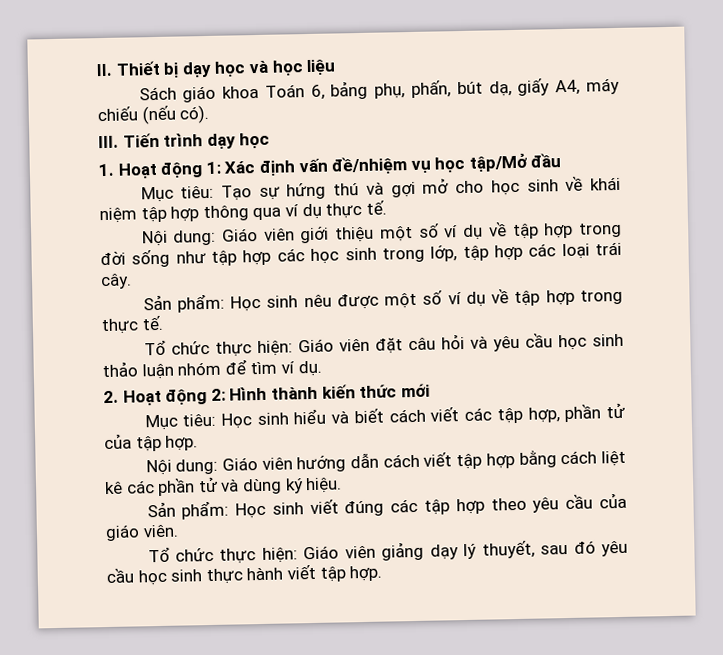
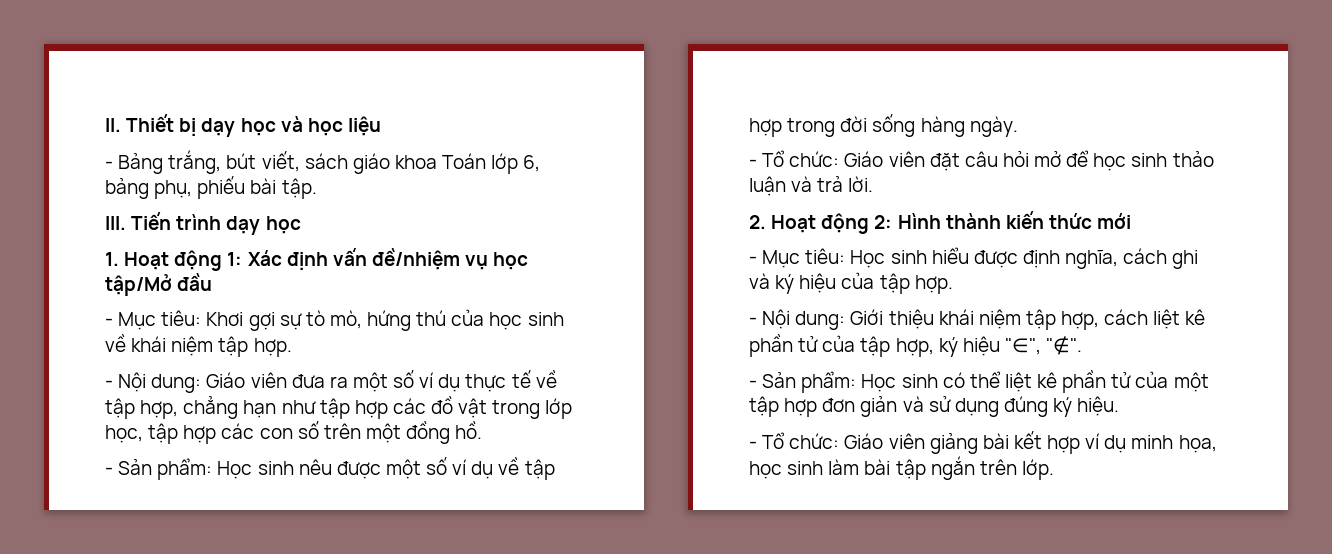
[138,86,177,101] Sách -> [105,150,348,174] - Bảng trắng, bút viết, sách
(305, 91) none -> [491,153,519,174] lớp
[411,77,620,98] [97,104,210,125] phấn, bút dạ, giấy A4, máy chiếu (nếu có). -> [197,176,317,199] phiếu bài tập.
[140,178,485,203] Mục tiêu: Tạo sự hứng thú và gợi mở cho -> [105,309,485,331] - Mục tiêu: Khơi gợi sự tò mò, hứng thú của
[170,200,387,222] [141,222,622,247] [100,241,622,268] [100,273,132,290] hợp thông qua ví dụ thực tế. // Nội dung: Giáo viên giới thiệu một số ví dụ về tập hợp trong đời sống như tập hợp các học sinh trong lớp, tập hợp các loại trái cây. // -> [253,338,292,357] [105,370,557,393] [105,395,573,419] [105,421,483,444] [105,467,113,475] hợp. // - Nội dung: Giáo viên đưa ra một số ví dụ thực tế về tập hợp, chẳng hạn như tập hợp các đồ vật trong lớp học, tập hợp các con số trên một đồng hồ. // -
[101,315,164,335] [143,339,293,357] thực tế. // Tổ chức thực hiện: -> [840,114,1018,137] [749,150,840,167] đời sống hàng ngày. // - Tổ chức:
[469,333,553,352] và yêu cầu -> [1034,150,1090,167] mở để
[177,359,322,377] nhóm để tìm ví dụ. -> [791,175,874,192] và trả lời.
(430, 390) none -> [749,256,757,264] -
[331,402,625,424] [104,433,199,452] [145,450,626,476] [104,476,343,497] [146,492,627,520] [105,524,179,542] [147,540,628,564] [106,564,383,586] và biết cách viết các tập hợp, phần tử của tập hợp. // Nội dung: Giáo viên hướng dẫn cách viết tập hợp bằng cách liệt kê các phần tử và dùng ký hiệu. // Sản phẩm: Học sinh viết đúng các tập hợp theo yêu cầu của giáo viên. // Tổ chức thực hiện: Giáo viên giảng dạy lý thuyết, sau đó yêu cầu học sinh thực hành viết tập hợp. -> [973,248,1199,269] [749,272,953,294] [749,309,1206,330] [749,334,1083,357] [749,370,1209,393] [749,395,1120,417] [749,431,1217,454] [749,456,1054,480] được định nghĩa, cách ghi và ký hiệu của tập hợp. // - Nội dung: Giới thiệu khái niệm tập hợp, cách liệt kê phần tử của tập hợp, ký hiệu "∈", "∉". // - Sản phẩm: Học sinh có thể liệt kê phần tử của một tập hợp đơn giản và sử dụng đúng ký hiệu. // - Tổ chức: Giáo viên giảng bài kết hợp ví dụ minh họa, học sinh làm bài tập ngắn trên lớp.

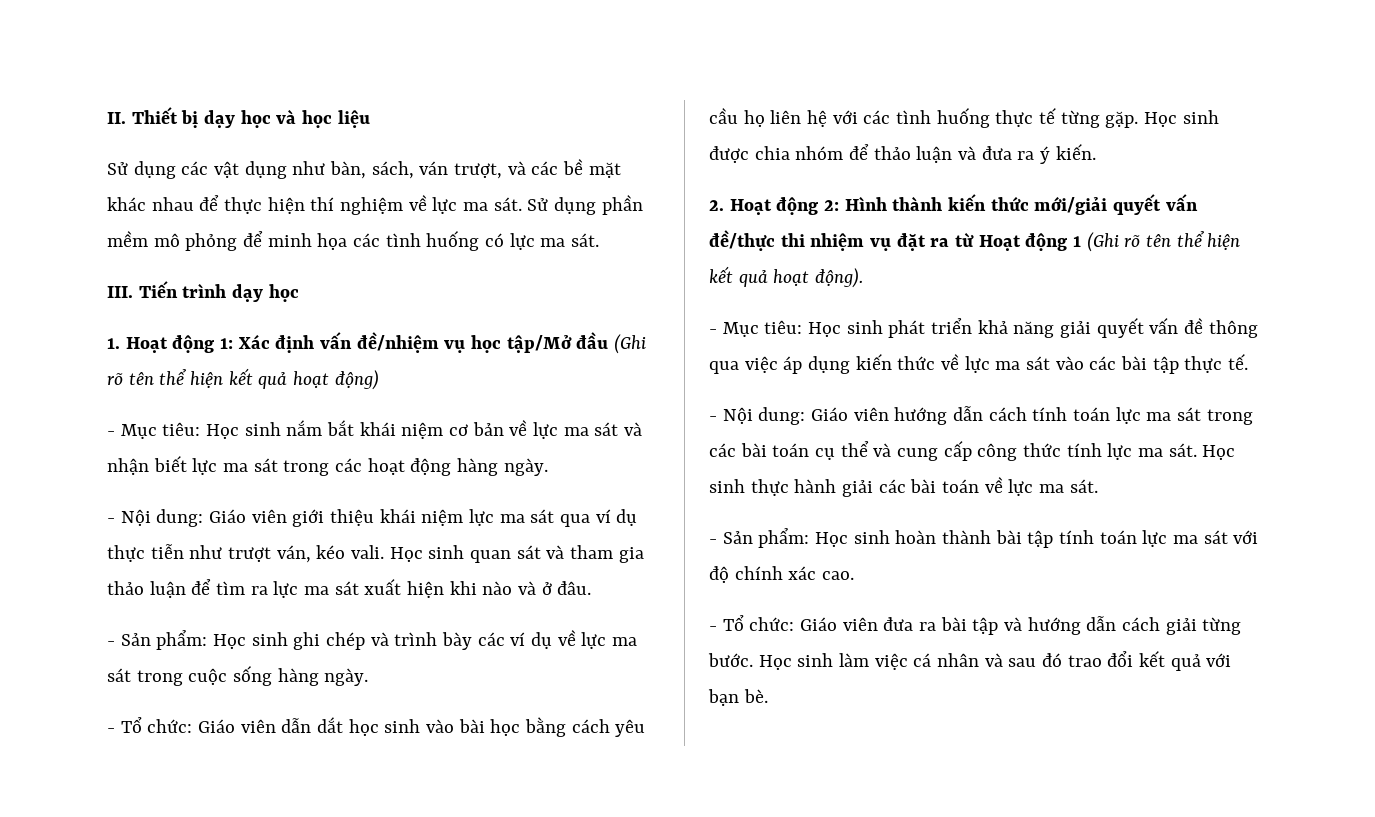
[105,150,541,174] [105,176,317,199] - Bảng trắng, bút viết, sách giáo khoa Toán lớp 6, bảng phụ, phiếu bài tập. -> [107,159,621,179] [107,195,643,215] [107,231,600,251] Sử dụng các vật dụng như bàn, sách, ván trượt, và các bề mặt khác nhau để thực hiện thí nghiệm về lực ma sát. Sử dụng phần mềm mô phỏng để minh họa các tình huống có lực ma sát.
[105,309,564,331] [105,334,292,357] [105,370,557,393] [105,395,573,419] [105,421,483,444] [105,457,555,480] [749,116,868,137] // - Mục tiêu: Khơi gợi sự tò mò, hứng thú của học sinh về khái niệm tập hợp. // - Nội dung: Giáo viên đưa ra một số ví dụ thực tế về tập hợp, chẳng hạn như tập hợp các đồ vật trong lớp học, tập hợp các con số trên một đồng hồ. // - Sản phẩm: Học sinh nêu được một số ví dụ về tập hợp trong đời -> [614,334,647,354] [107,368,379,390] [107,420,643,439] [107,456,548,476] [107,509,638,527] [107,544,644,563] [107,579,592,598] [107,630,638,650] [107,668,228,686] (Ghi rõ tên thể hiện kết quả hoạt động) // - Mục tiêu: Học sinh nắm bắt khái niệm cơ bản về lực ma sát và nhận biết lực ma sát trong các hoạt động hàng ngày. // - Nội dung: Giáo viên giới thiệu khái niệm lực ma sát qua ví dụ thực tiễn như trượt ván, kéo vali. Học sinh quan sát và tham gia thảo luận để tìm ra lực ma sát xuất hiện khi nào và ở đâu. // - Sản phẩm: Học sinh ghi chép và trình bày các ví dụ về lực ma sát trong cuộc
[929,150,1214,171] [749,175,874,196] đặt câu hỏi mở để học sinh thảo luận và trả lời. -> [281,717,646,737] [709,108,1219,128] [709,144,1096,164] dẫn dắt học sinh vào bài học bằng cách yêu cầu họ liên hệ với các tình huống thực tế từng gặp. Học sinh được chia nhóm để thảo luận và đưa ra ý kiến.
[1097,213,1132,229] [749,247,1199,269] [749,272,953,294] [749,309,1206,330] [749,334,1083,357] [749,370,1209,393] [749,395,1120,417] [749,431,1217,454] [749,456,1054,480] mới // - Mục tiêu: Học sinh hiểu được định nghĩa, cách ghi và ký hiệu của tập hợp. // - Nội dung: Giới thiệu khái niệm tập hợp, cách liệt kê phần tử của tập hợp, ký hiệu "∈", "∉". // - Sản phẩm: Học sinh có thể liệt kê phần tử của một tập hợp đơn giản và sử dụng đúng ký hiệu. // - Tổ chức: Giáo viên giảng bài kết hợp ví dụ minh họa, học sinh làm bài tập ngắn trên lớp. -> [1034,194,1198,215] [709,230,1241,252] [709,266,864,288] [709,318,1258,338] [709,354,1249,374] [709,406,1253,425] [709,441,1236,461] [709,477,1098,497] [709,528,1259,548] [709,566,855,583] [709,615,1242,635] [708,651,1232,671] [708,689,768,706] mới/giải quyết vấn đề/thực thi nhiệm vụ đặt ra từ Hoạt động 1 (Ghi rõ tên thể hiện kết quả hoạt động). // - Mục tiêu: Học sinh phát triển khả năng giải quyết vấn đề thông qua việc áp dụng kiến thức về lực ma sát vào các bài tập thực tế. // - Nội dung: Giáo viên hướng dẫn cách tính toán lực ma sát trong các bài toán cụ thể và cung cấp công thức tính lực ma sát. Học sinh thực hành giải các bài toán về lực ma sát. // - Sản phẩm: Học sinh hoàn thành bài tập tính toán lực ma sát với độ chính xác cao. // - Tổ chức: Giáo viên đưa ra bài tập và hướng dẫn cách giải từng bước. Học sinh làm việc cá nhân và sau đó trao đổi kết quả với bạn bè.

